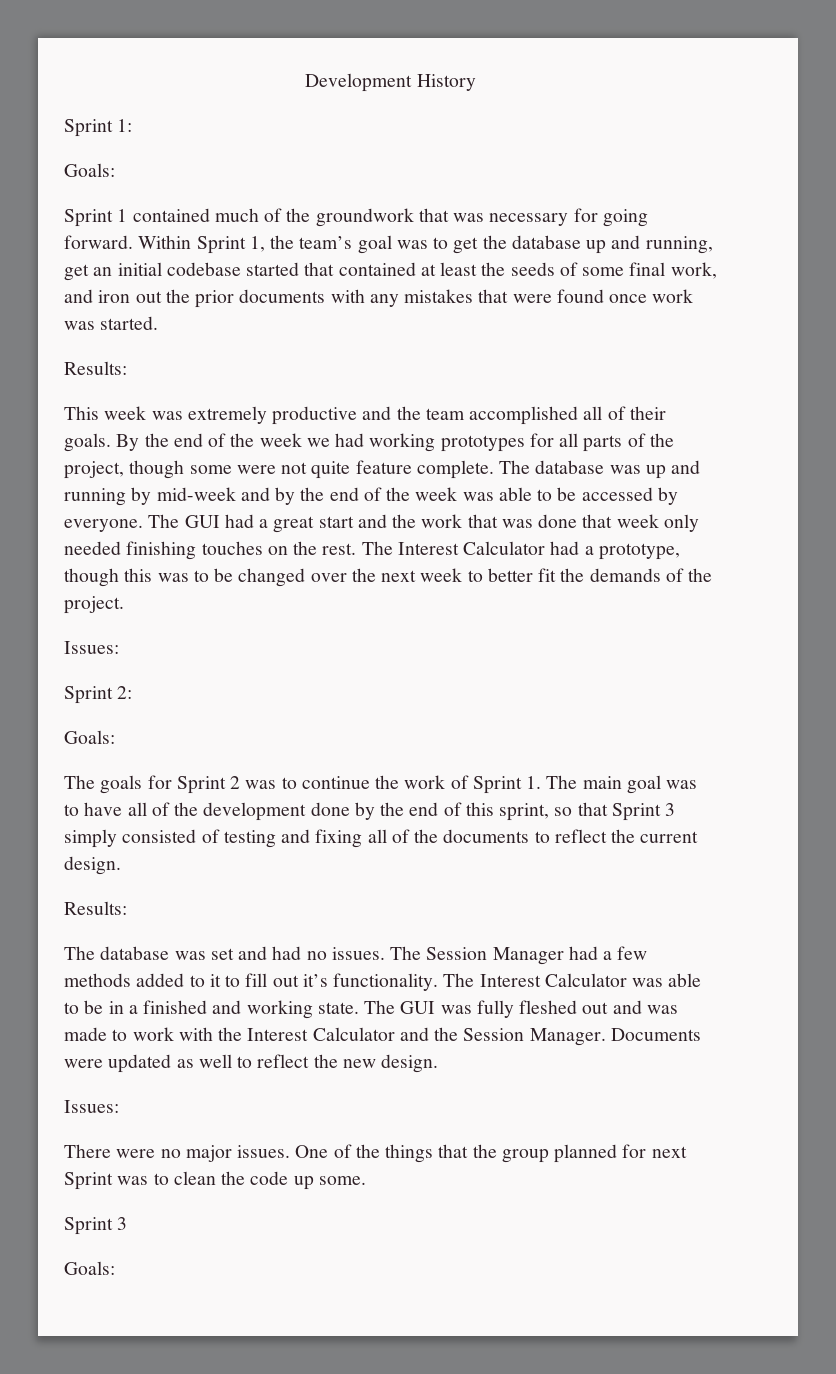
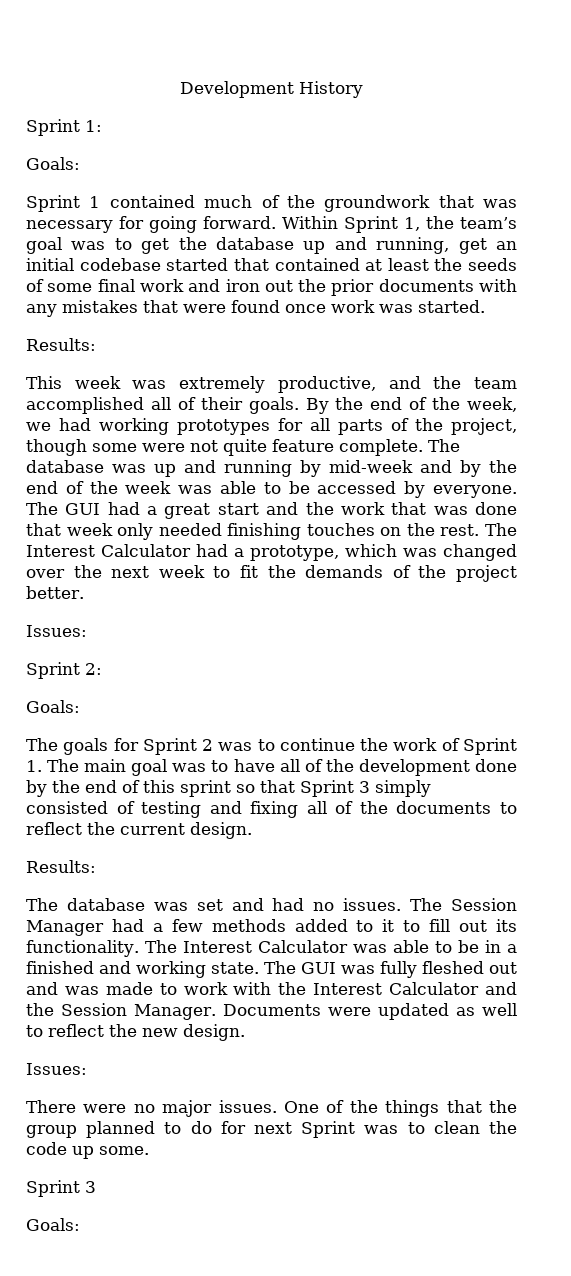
[670,262,717,279] work, -> [139,279,184,292] work
[272,406,358,425] productive -> [277,376,376,393] productive,
[259,433,302,447] week -> [466,397,517,412] week,
[64,568,234,587] though this was to be -> [345,544,437,557] which was
[487,568,533,582] better -> (231, 572) none
[64,596,124,614] project. -> [456,565,517,582] [26,586,84,599] project better.
[499,803,550,821] sprint, -> [180,780,231,797] sprint
[302,974,328,987] it’s -> [496,919,518,932] its
(618, 1153) none -> [164,1121,212,1134] to do

